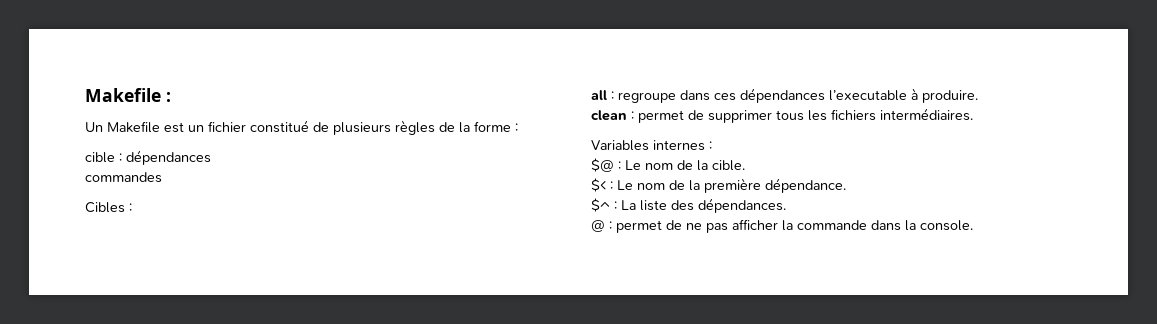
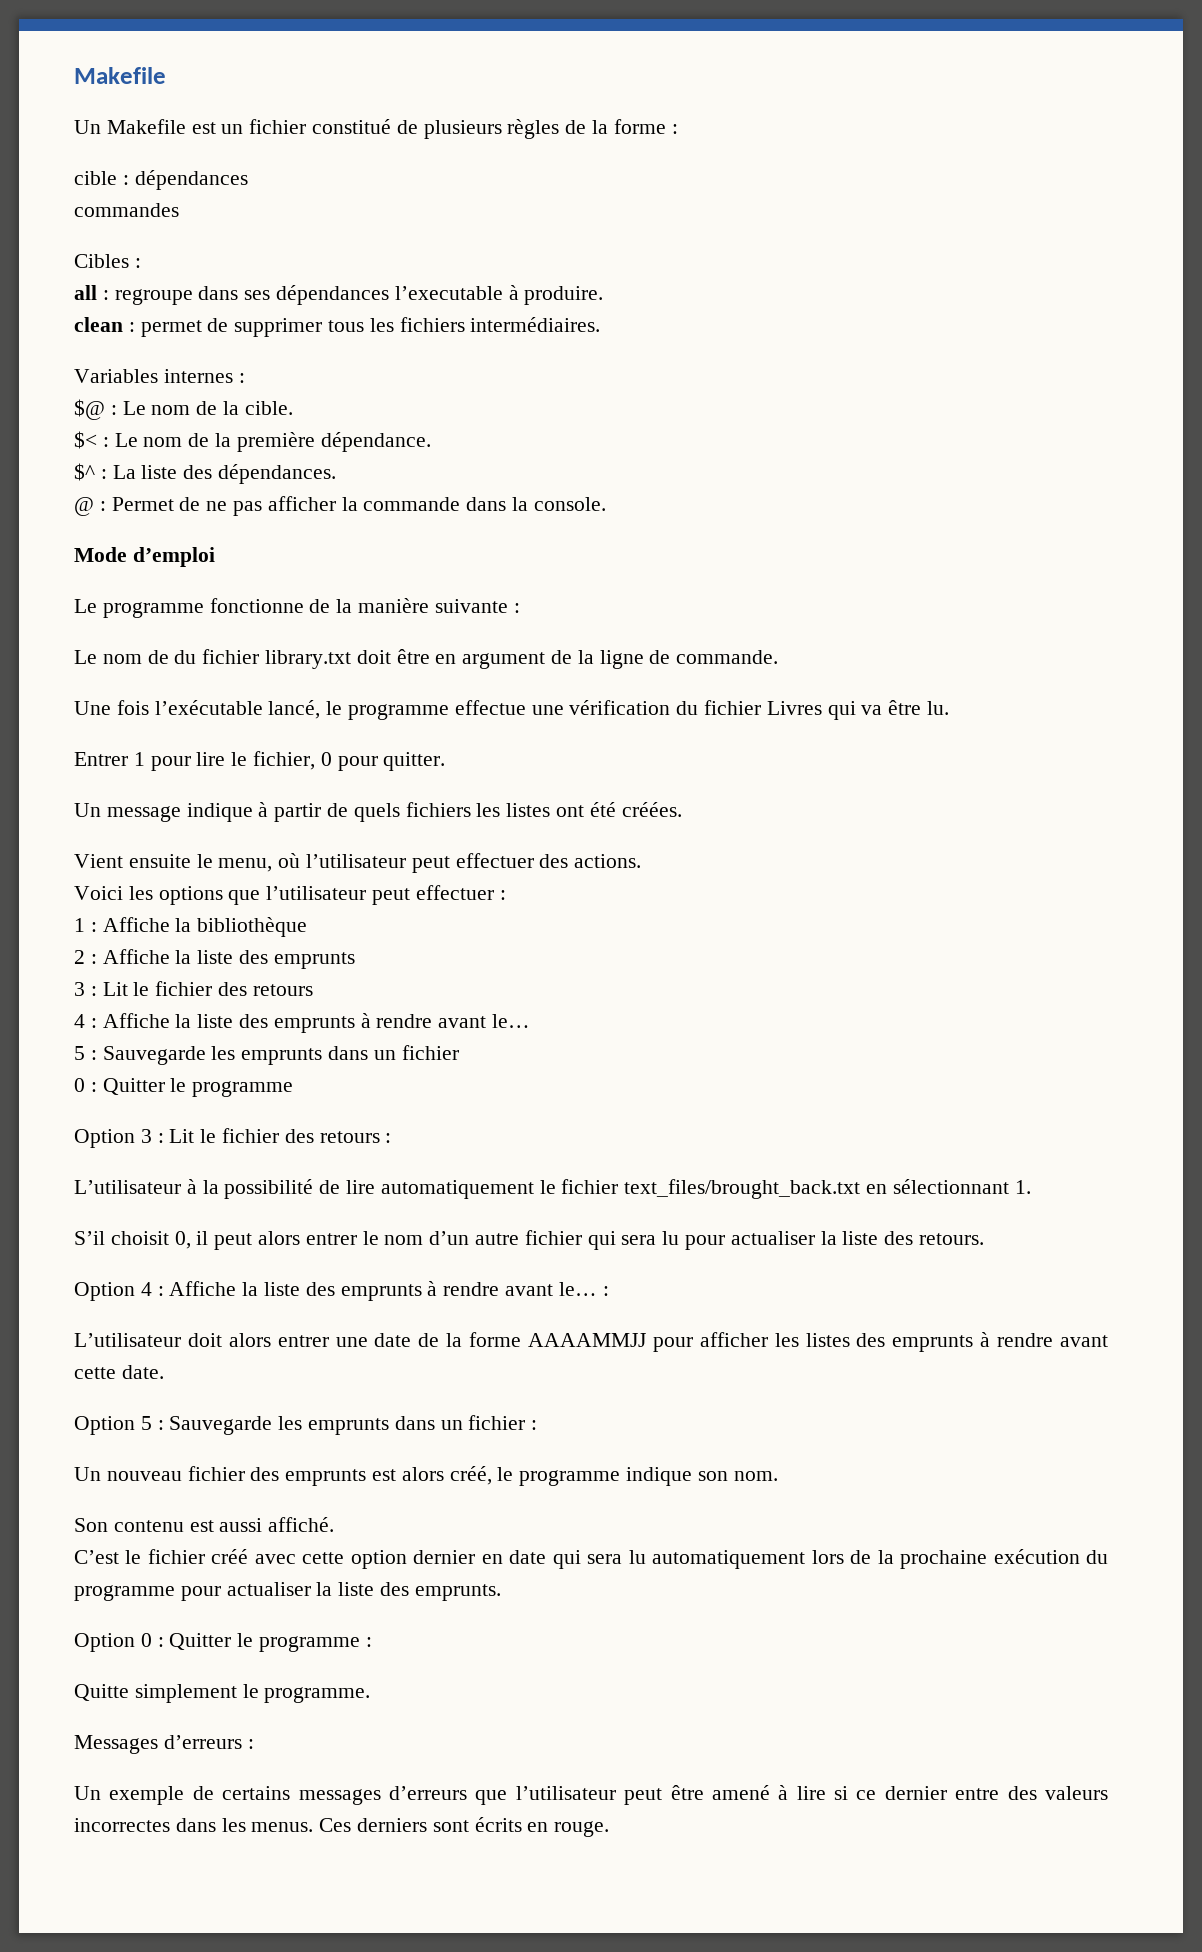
[85,88,171,102] Makefile : -> [74,67,166,84] Makefile
[714,93,736,101] ces -> [244,290,271,300] ses
[616,220,662,233] permet -> [111,497,174,511] Permet
(973, 225) none -> [74,547,215,567] [74,598,520,618] [74,649,779,669] [74,700,950,720] [74,751,446,771] [74,802,682,822] [74,853,642,873] [74,885,506,905] [74,917,308,937] [74,949,355,969] [74,981,313,996] [74,1013,531,1033] [74,1045,459,1065] [74,1078,294,1097] [74,1128,392,1148] [74,1179,1031,1199] [74,1230,985,1250] [74,1281,609,1301] [74,1332,1109,1352] [74,1365,164,1379] [74,1415,538,1435] [74,1466,778,1486] [74,1517,335,1532] [74,1549,1109,1569] [74,1582,501,1601] [74,1633,372,1652] [74,1684,371,1703] [74,1735,254,1754] [74,1785,1109,1805] [74,1817,610,1837] // Mode d’emploi // Le programme fonctionne de la manière suivante : // Le nom de du fichier library.txt doit être en argument de la ligne de commande. // Une fois l’exécutable lancé, le programme effectue une vérification du fichier Livres qui va être lu. // Entrer 1 pour lire le fichier, 0 pour quitter. // Un message indique à partir de quels fichiers les listes ont été créées. // Vient ensuite le menu, où l’utilisateur peut effectuer des actions. // Voici les options que l’utilisateur peut effectuer : // 1 : Affiche la bibliothèque // 2 : Affiche la liste des emprunts // 3 : Lit le fichier des retours // 4 : Affiche la liste des emprunts à rendre avant le… // 5 : Sauvegarde les emprunts dans un fichier // 0 : Quitter le programme // Option 3 : Lit le fichier des retours : // L’utilisateur à la possibilité de lire automatiquement le fichier text_files/brought_back.txt en sélectionnant 1. // S’il choisit 0, il peut alors entrer le nom d’un autre fichier qui sera lu pour actualiser la liste des retours. // Option 4 : Affiche la liste des emprunts à rendre avant le… : // L’utilisateur doit alors entrer une date de la forme AAAAMMJJ pour afficher les listes des emprunts à rendre avant cette date. // Option 5 : Sauvegarde les emprunts dans un fichier : // Un nouveau fichier des emprunts est alors créé, le programme indique son nom. // Son contenu est aussi affiché. // C’est le fichier créé avec cette option dernier en date qui sera lu automatiquement lors de la prochaine exécution du programme pour actualiser la liste des emprunts. // Option 0 : Quitter le programme : // Quitte simplement le programme. // Messages d’erreurs : // Un exemple de certains messages d’erreurs que l’utilisateur peut être amené à lire si ce dernier entre des valeurs incorrectes dans les menus. Ces derniers sont écrits en rouge.

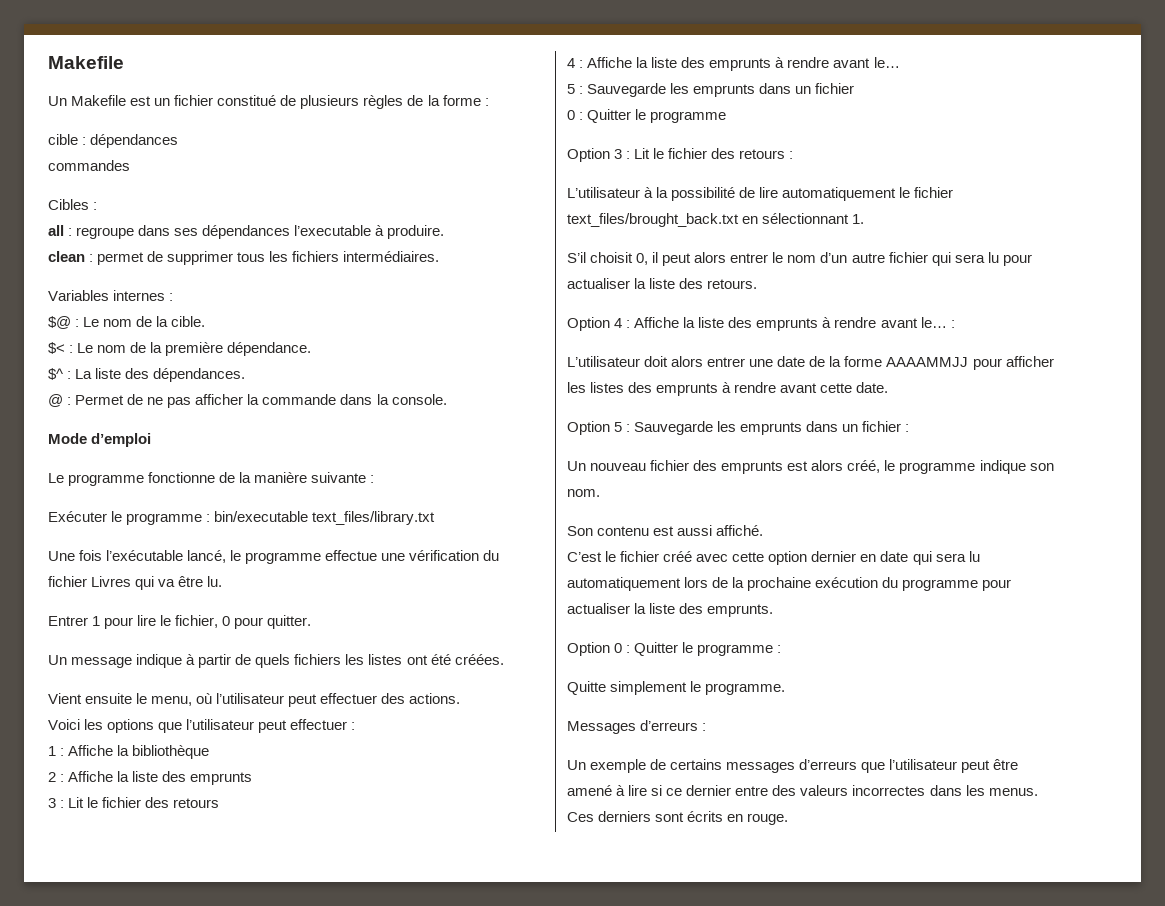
[74,649,779,669] Le nom de du fichier library.txt doit être en argument de la ligne de commande. -> [48,511,436,525] Exécuter le programme : bin/executable text_files/library.txt

